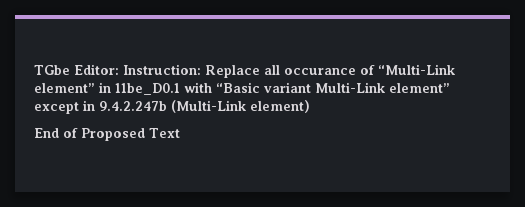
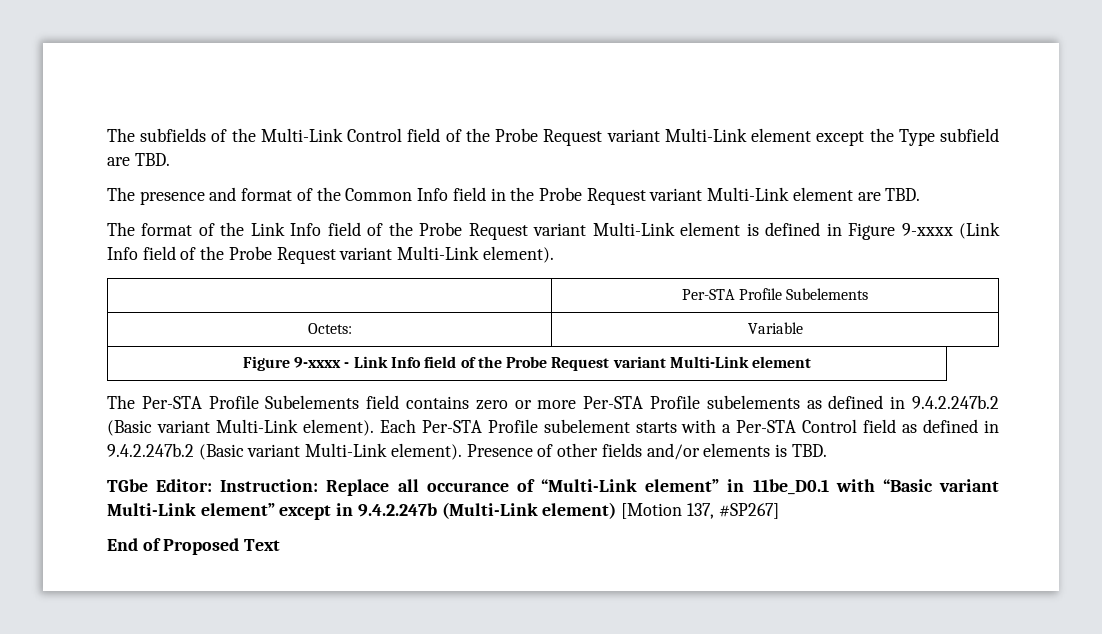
(34, 70) none -> [107,128,1000,146] [107,153,170,166] [107,187,921,205] [107,222,1001,240] [107,246,554,264] [681,288,869,300] [307,323,352,334] [747,322,803,334] [242,356,812,371] [107,395,999,410] [107,419,999,436] [107,443,827,460] The subfields of the Multi-Link Control field of the Probe Request variant Multi-Link element except the Type subfield are TBD. // The presence and format of the Common Info field in the Probe Request variant Multi-Link element are TBD. // The format of the Link Info field of the Probe Request variant Multi-Link element is defined in Figure 9-xxxx (Link Info field of the Probe Request variant Multi-Link element). // | Per-STA Profile Subelements // Octets: | Variable // Figure 9-xxxx - Link Info field of the Probe Request variant Multi-Link element // The Per-STA Profile Subelements field contains zero or more Per-STA Profile subelements as defined in 9.4.2.247b.2 (Basic variant Multi-Link element). Each Per-STA Profile subelement starts with a Per-STA Control field as defined in 9.4.2.247b.2 (Basic variant Multi-Link element). Presence of other fields and/or elements is TBD. //
(310, 106) none -> [621,503,779,519] [Motion 137, #SP267]

